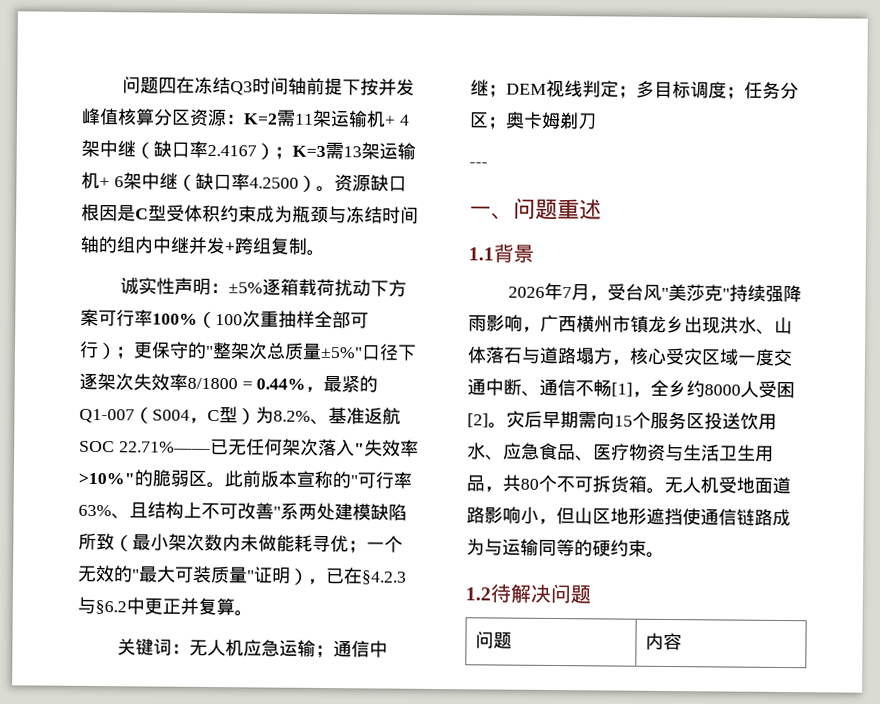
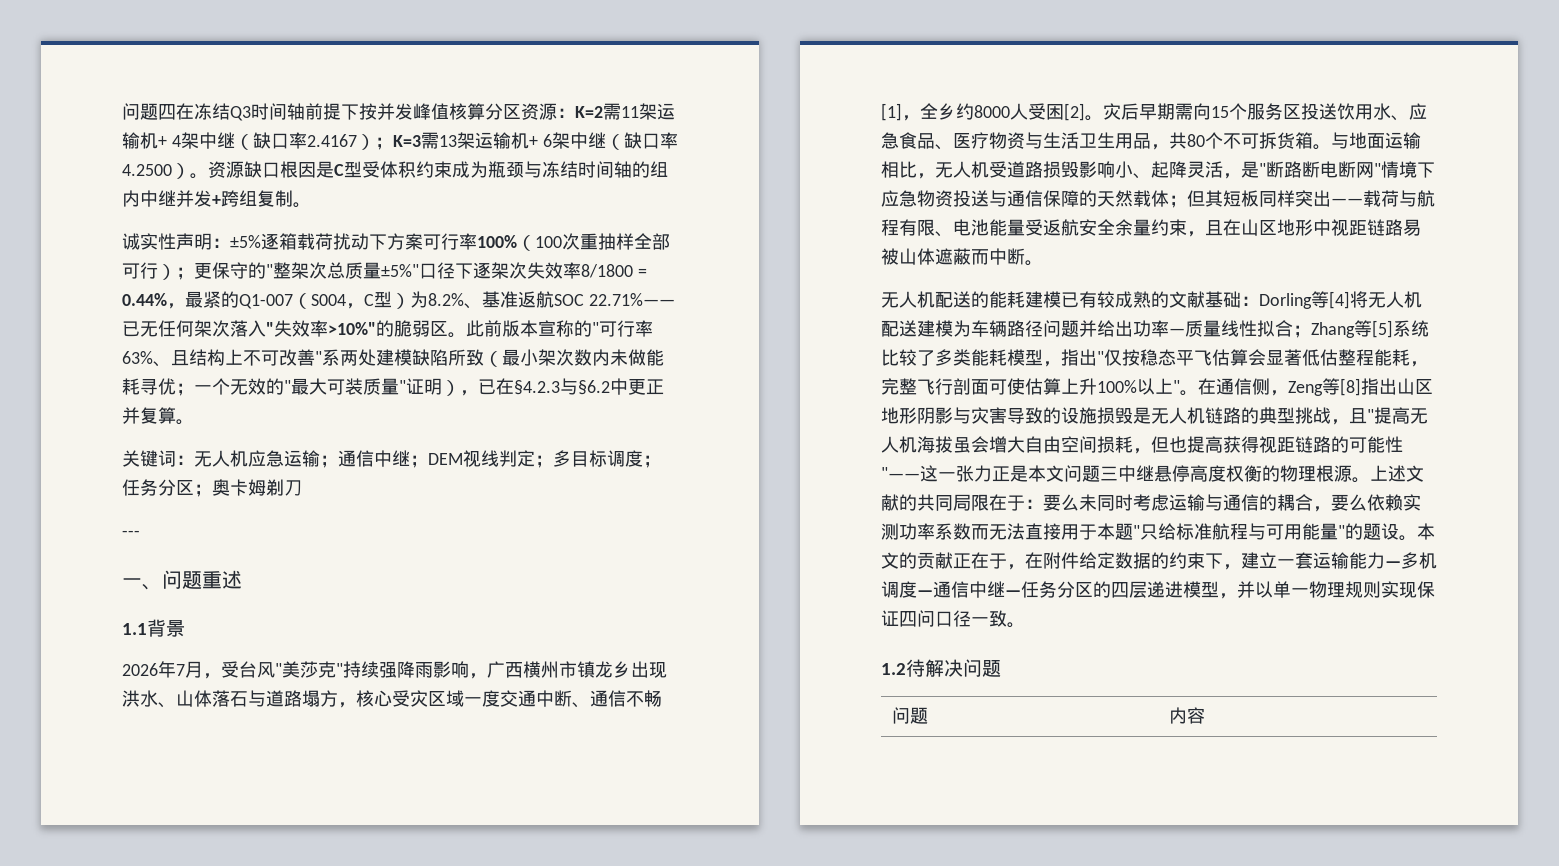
[664,476,791,495] [466,506,791,527] [466,538,647,557] 无人机受地面道路影响小，但山区地形遮挡使通信链路成为与运输同等的硬约束 -> [1331,132,1421,149] [881,161,1435,179] [881,190,1435,208] [881,219,1421,237] [881,248,1043,266] [881,291,1422,309] [881,320,1429,338] [881,349,1428,367] [881,378,1433,396] [881,407,1428,425] [881,436,1403,454] [881,465,1424,483] [881,494,1421,512] [881,523,1435,541] [881,552,1437,570] [881,581,1435,599] [881,610,1007,627] 与地面运输相比，无人机受道路损毁影响小、起降灵活，是"断路断电断网"情境下应急物资投送与通信保障的天然载体；但其短板同样突出——载荷与航程有限、电池能量受返航安全余量约束，且在山区地形中视距链路易被山体遮蔽而中断。 // 无人机配送的能耗建模已有较成熟的文献基础：Dorling等[4]将无人机配送建模为车辆路径问题并给出功率—质量线性拟合；Zhang等[5]系统比较了多类能耗模型，指出"仅按稳态平飞估算会显著低估整程能耗，完整飞行剖面可使估算上升100%以上"。在通信侧，Zeng等[8]指出山区地形阴影与灾害导致的设施损毁是无人机链路的典型挑战，且"提高无人机海拔虽会增大自由空间损耗，但也提高获得视距链路的可能性"——这一张力正是本文问题三中继悬停高度权衡的物理根源。上述文献的共同局限在于：要么未同时考虑运输与通信的耦合，要么依赖实测功率系数而无法直接用于本题"只给标准航程与可用能量"的题设。本文的贡献正在于，在附件给定数据的约束下，建立一套运输能力—多机调度—通信中继—任务分区的四层递进模型，并以单一物理规则实现保证四问口径一致

